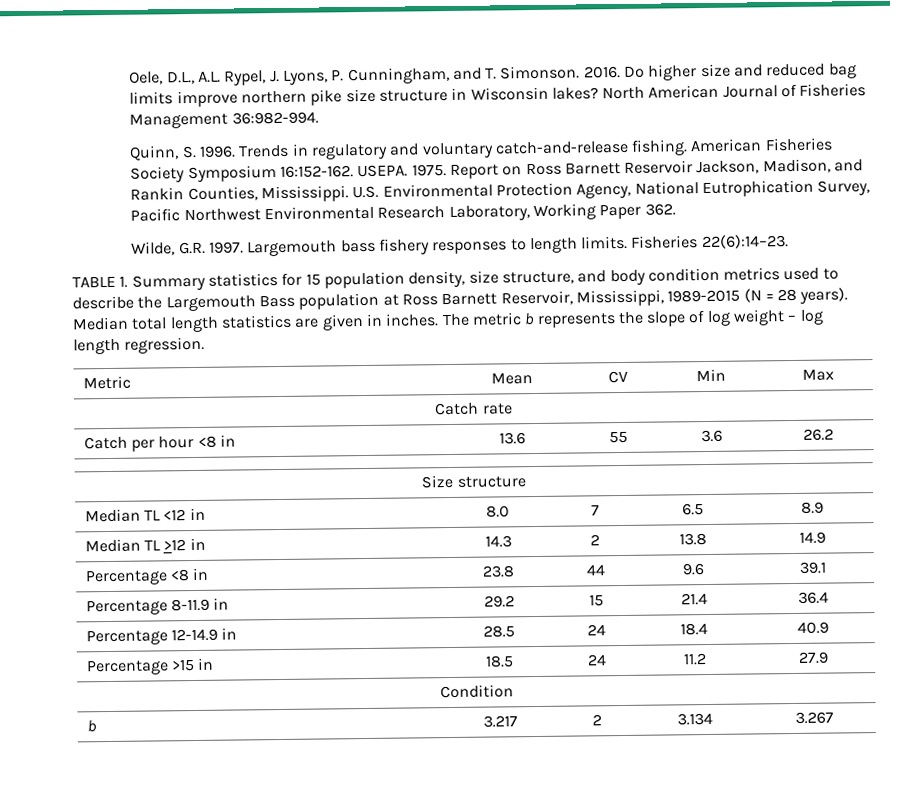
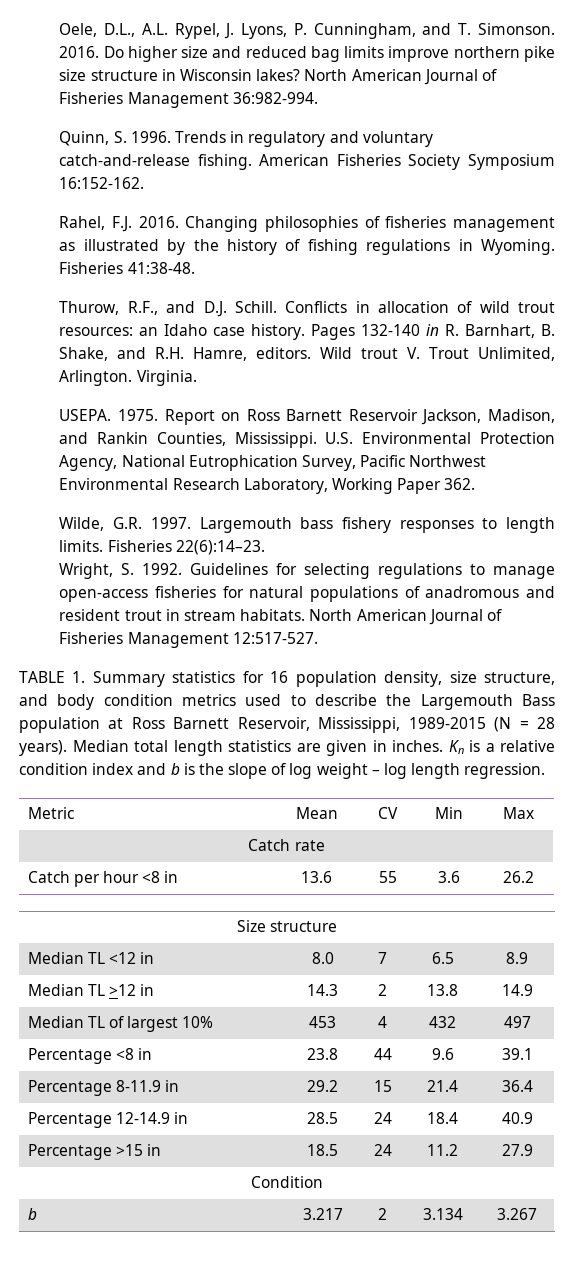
(354, 171) none -> [59,216,555,232] [59,239,555,255] [59,262,195,274] [59,301,555,317] [59,324,555,340] [59,347,555,361] [59,370,197,386] // Rahel, F.J. 2016. Changing philosophies of fisheries management as illustrated by the history of fishing regulations in Wyoming. Fisheries 41:38-48. // Thurow, R.F., and D.J. Schill. Conflicts in allocation of wild trout resources: an Idaho case history. Pages 132-140 in R. Barnhart, B. Shake, and R.H. Hamre, editors. Wild trout V. Trout Unlimited, Arlington. Virginia. //
(789, 242) none -> [59,563,555,579] [59,586,555,602] [59,609,502,625] [59,632,318,648] // Wright, S. 1992. Guidelines for selecting regulations to manage open-access fisheries for natural populations of anadromous and resident trout in stream habitats. North American Journal of Fisheries Management 12:517-527.
[305,273,321,286] 15 -> [270,671,289,683] 16
[441,312,616,328] The metric b represents -> [448,740,555,754] [19,763,195,775] Kn is a relative condition index and b is
(826, 537) none -> [27,1016,214,1032] [309,1016,336,1028] [378,1016,387,1028] [429,1016,456,1028] [503,1016,531,1028] // Median TL of largest 10% | 453 | 4 | 432 | 497

